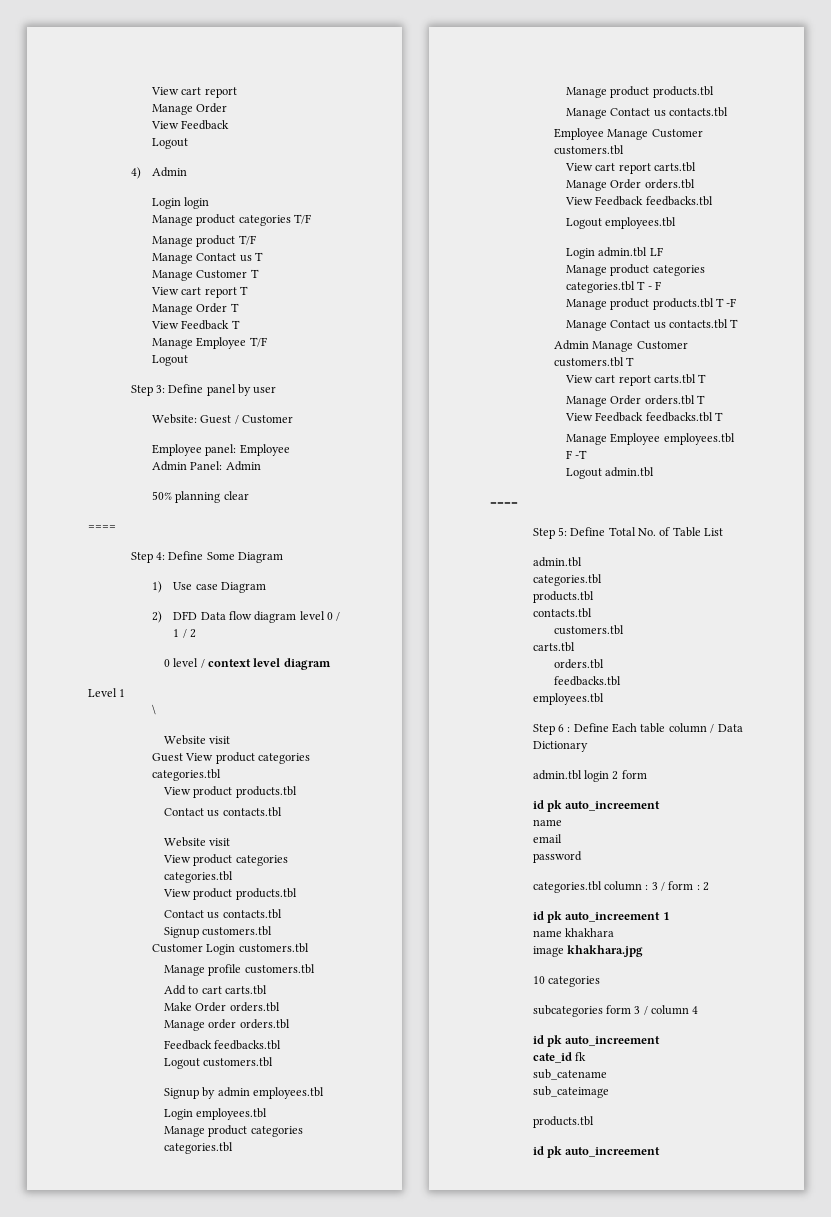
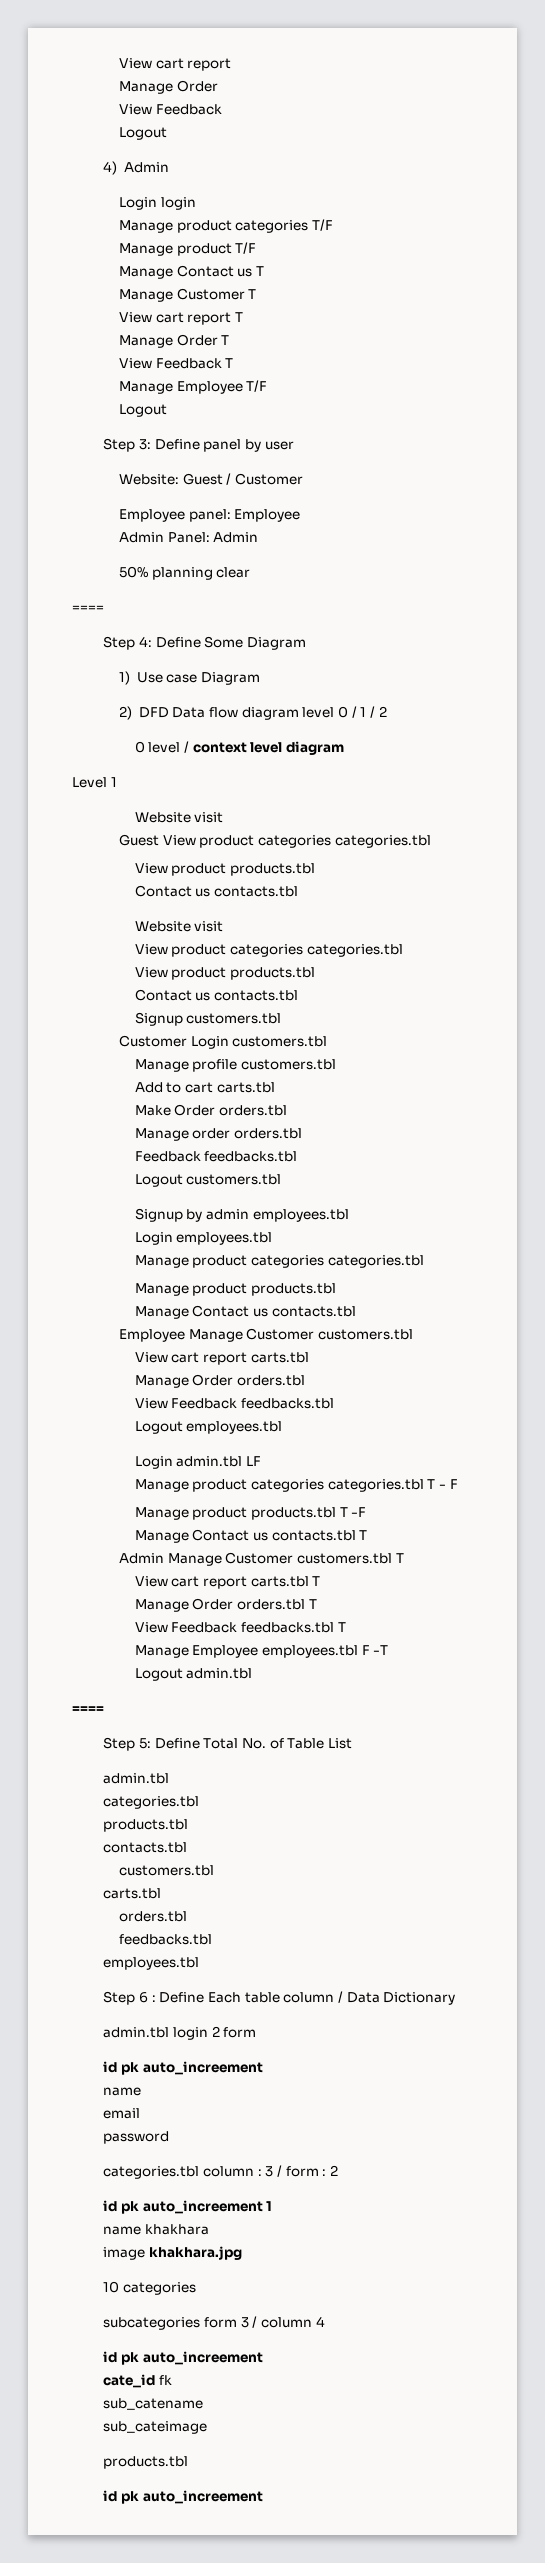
[151,704,156,715] // \ -> (117, 782) none

